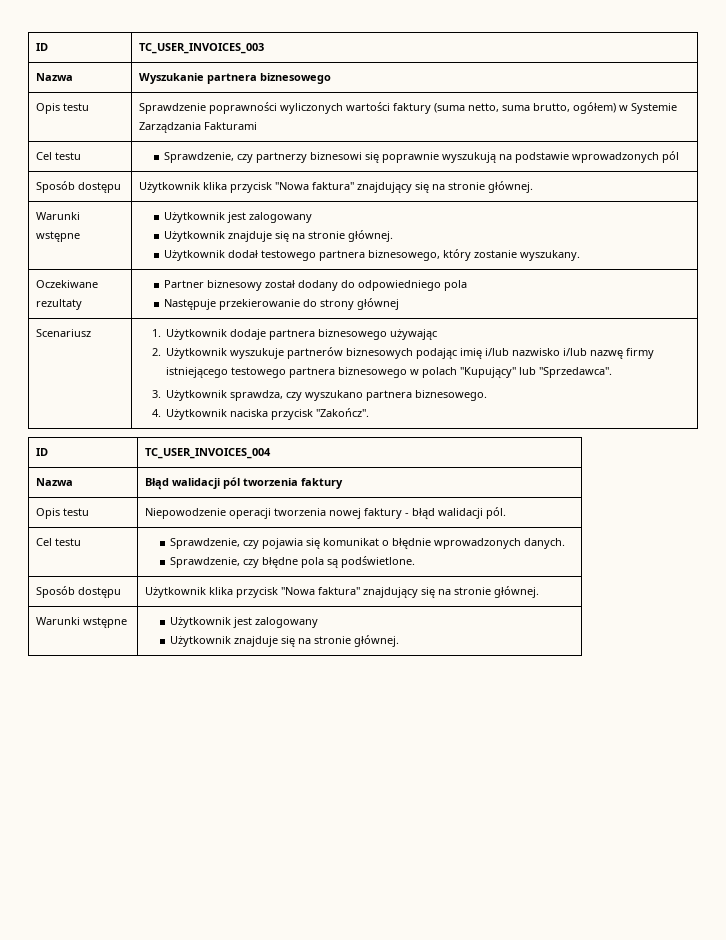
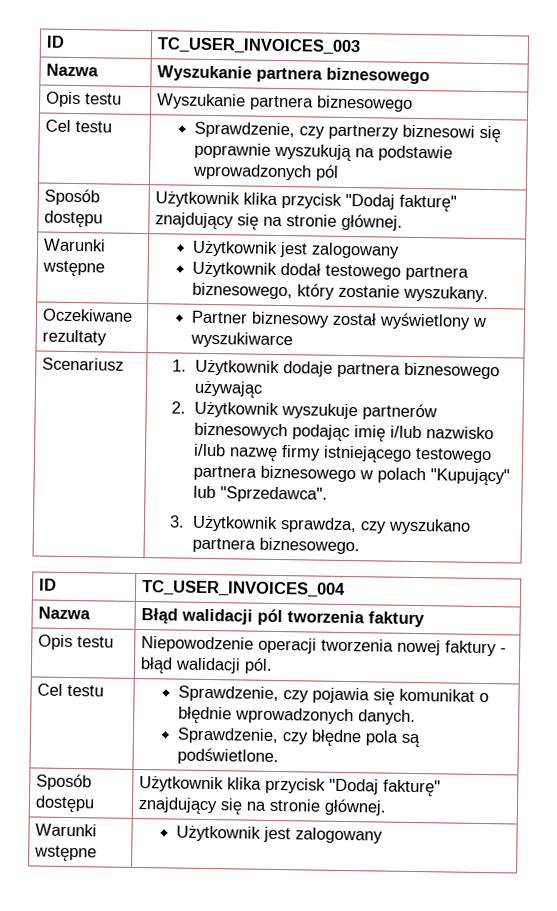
[139,102,678,114] [139,122,258,133] Sprawdzenie poprawności wyliczonych wartości faktury (suma netto, suma brutto, ogółem) w Systemie Zarządzania Fakturami -> [156,93,413,112] Wyszukanie partnera biznesowego
[275,182,355,190] "Nowa faktura" -> [344,193,457,212] "Dodaj fakturę"
[164,230,394,242] // Użytkownik znajduje się na stronie głównej. -> (400, 250) none
[298,280,468,291] [164,298,400,310] dodany do odpowiedniego pola // Następuje przekierowanie do strony głównej -> [378,312,487,330] [189,331,293,349] wyświetlony w wyszukiwarce
[151,408,370,420] // 4. Użytkownik naciska przycisk "Zakończ". -> (360, 546) none
[281,587,361,595] "Nowa faktura" -> [328,778,441,797] "Dodaj fakturę"
[170,635,400,647] // Użytkownik znajduje się na stronie głównej. -> (383, 835) none

